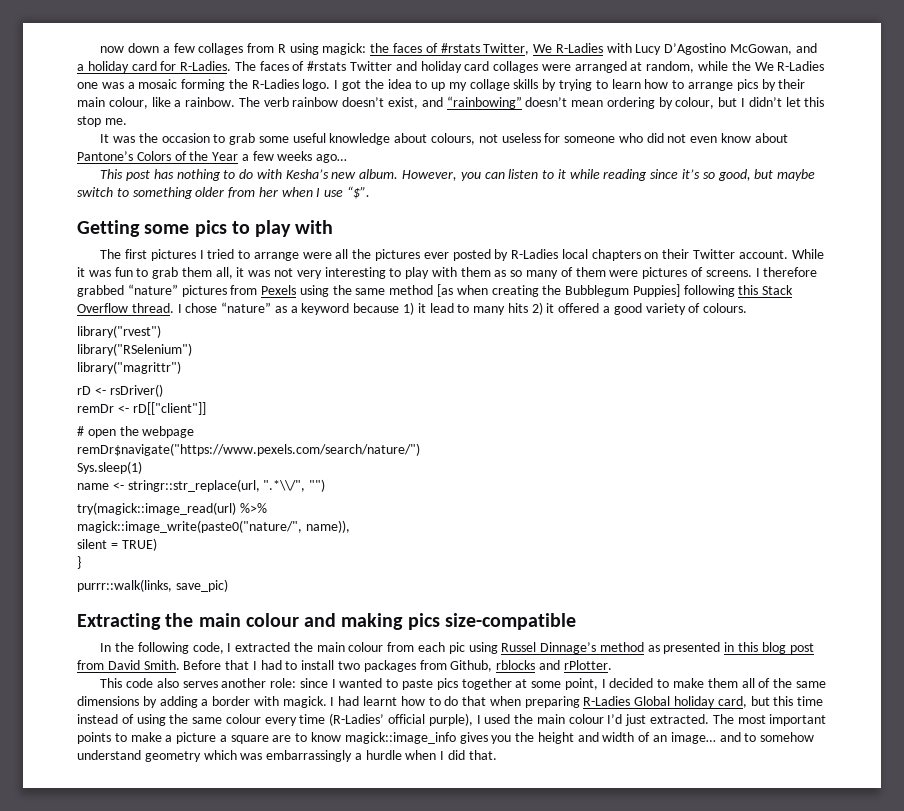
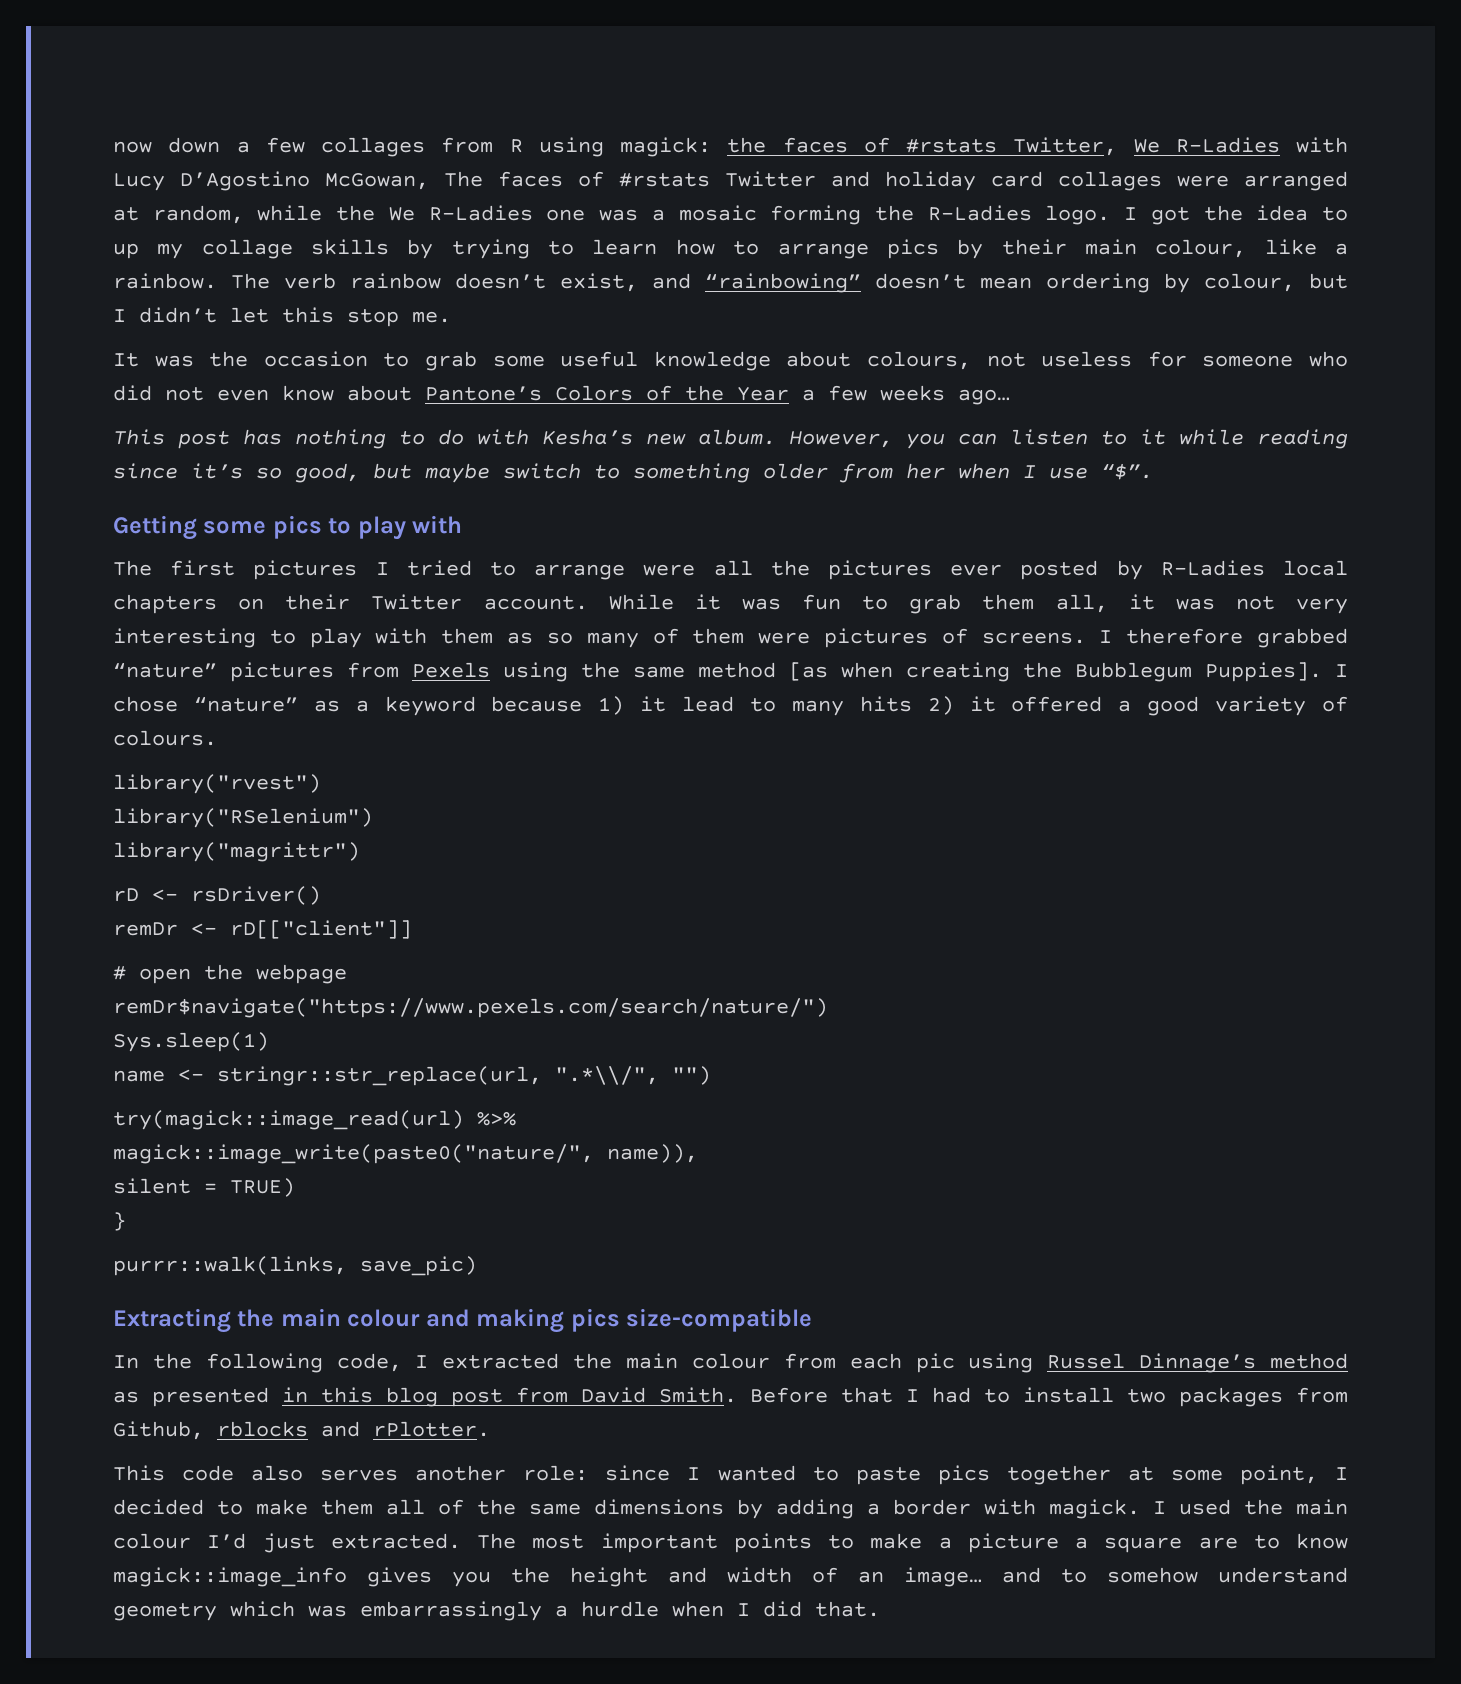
[795,43,817,53] [77,61,232,73] and a holiday card for R-Ladies. -> (429, 181) none
[632,284,794,297] [77,303,174,313] Puppies] following this Stack Overflow thread. -> [1205,662,1322,682] Puppies].
[338,696,824,708] [77,713,481,726] had learnt how to do that when preparing R-Ladies Global holiday card, but this time instead of using the same colour every time (R-Ladies’ official purple), I -> (1166, 1507) none

